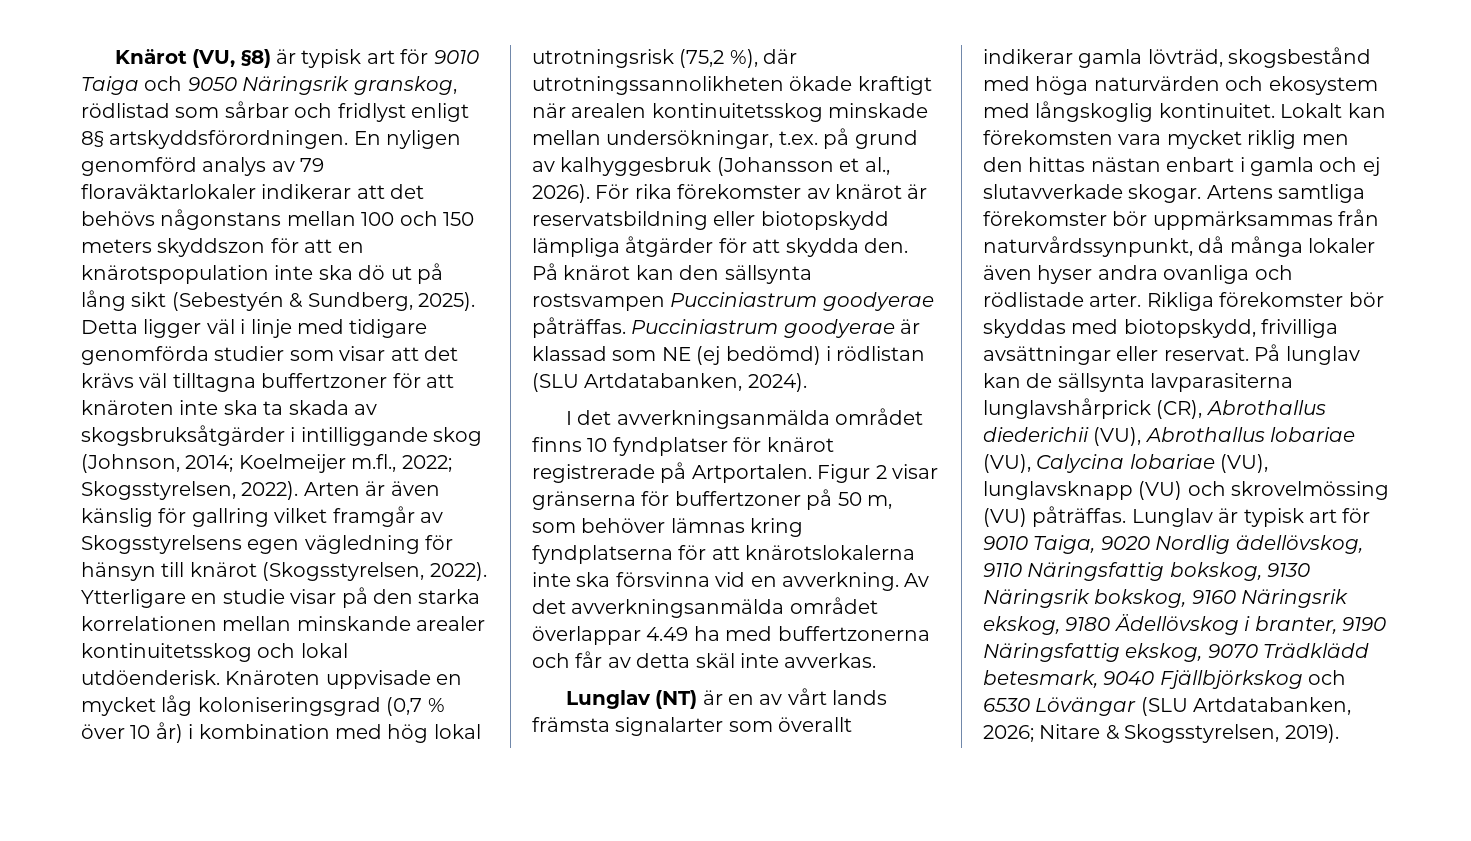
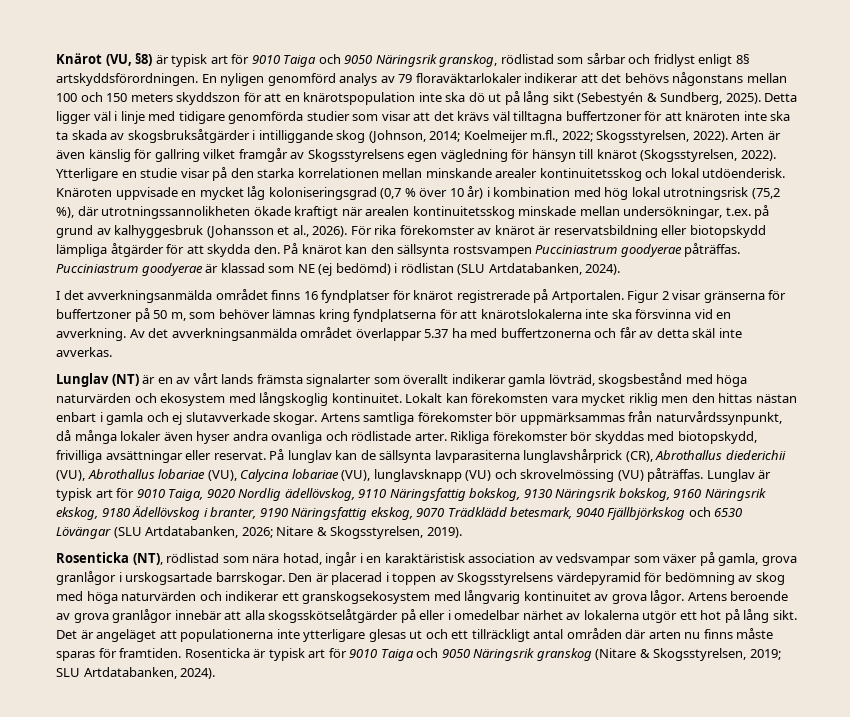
[587,438,608,452] 10 -> [303,291,318,300] 16
[646,627,689,641] 4.49 -> [424,329,449,338] 5.37
(1339, 733) none -> [56,552,797,566] [56,571,785,585] [56,590,789,604] [56,609,797,623] [56,628,774,642] [56,648,781,661] [56,667,216,679] // Rosenticka (NT), rödlistad som nära hotad, ingår i en karaktäristisk association av vedsvampar som växer på gamla, grova granlågor i urskogsartade barrskogar. Den är placerad i toppen av Skogsstyrelsens värdepyramid för bedömning av skog med höga naturvärden och indikerar ett granskogsekosystem med långvarig kontinuitet av grova lågor. Artens beroende av grova granlågor innebär att alla skogsskötselåtgärder på eller i omedelbar närhet av lokalerna utgör ett hot på lång sikt. Det är angeläget att populationerna inte ytterligare glesas ut och ett tillräckligt antal områden där arten nu finns måste sparas för framtiden. Rosenticka är typisk art för 9010 Taiga och 9050 Näringsrik granskog (Nitare & Skogsstyrelsen, 2019; SLU Artdatabanken, 2024).

